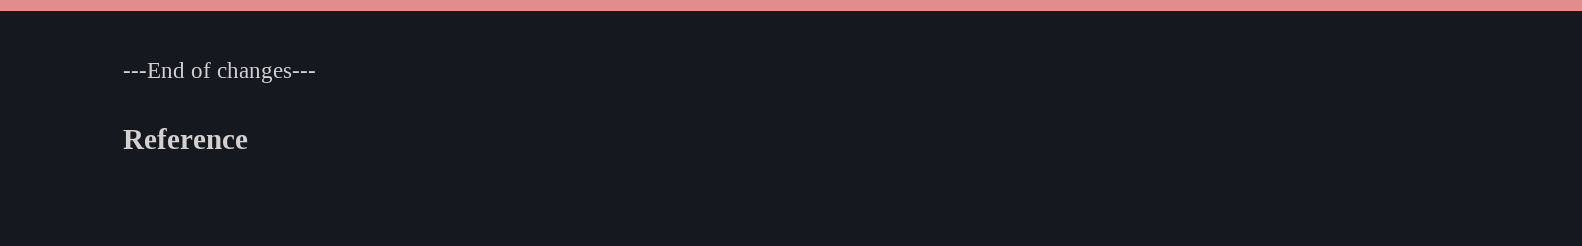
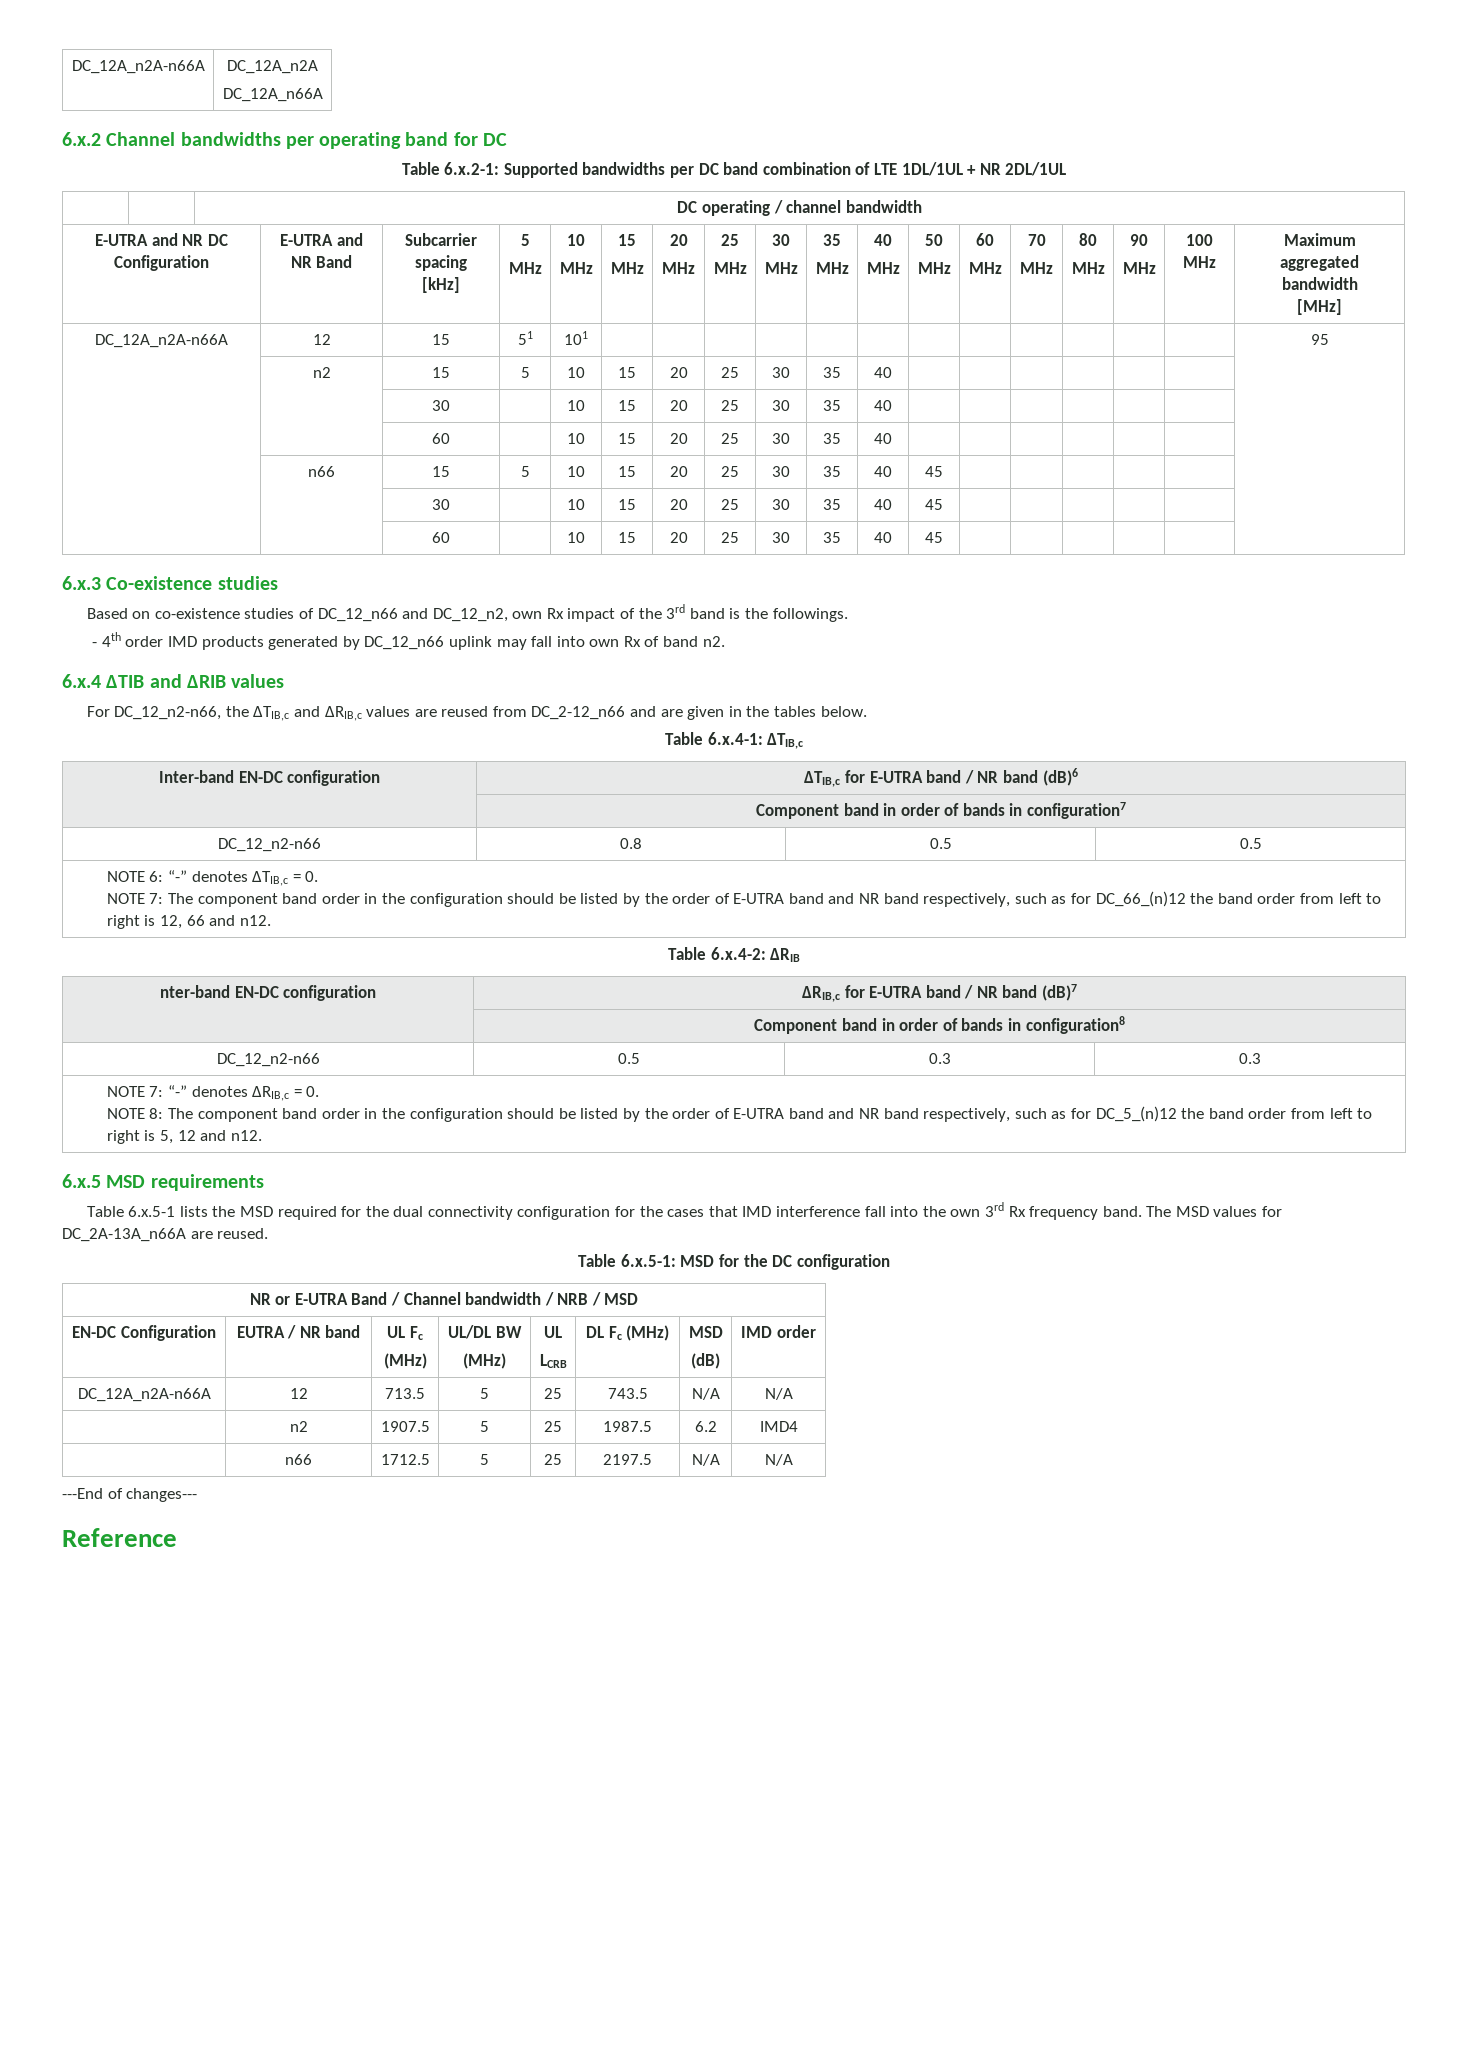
(123, 70) none -> [71,60,205,74] [227,60,318,74] [222,88,323,102] [62,132,507,149] [401,162,1067,178] [677,200,922,216] [95,233,228,246] [114,255,209,271] [280,233,363,246] [290,255,353,268] [405,233,477,246] [415,255,467,271] [422,277,460,293] [520,234,530,246] [508,262,542,274] [567,234,585,246] [559,262,593,274] [618,234,636,246] [610,262,644,274] [669,234,688,246] [662,262,695,274] [721,234,739,246] [713,262,747,274] [772,234,790,246] [764,262,798,274] [823,234,841,246] [815,262,849,274] [874,234,892,246] [866,262,900,274] [925,234,943,246] [917,262,951,274] [976,233,994,246] [968,262,1002,274] [1027,234,1046,246] [1020,262,1053,274] [1079,233,1097,246] [1071,262,1105,274] [1130,234,1148,246] [1122,262,1156,274] [1186,234,1213,246] [1183,256,1216,268] [1283,233,1356,246] [1280,255,1359,271] [1281,277,1358,290] [1297,299,1342,315] [95,334,228,348] [312,334,331,345] [432,334,450,345] [517,331,533,345] [564,331,588,345] [1310,334,1329,345] [312,367,331,378] [432,367,450,378] [520,367,530,378] [567,367,585,378] [618,367,636,378] [669,367,688,378] [721,367,739,378] [772,367,790,378] [823,367,841,378] [874,367,892,378] [432,400,450,411] [567,400,585,411] [618,400,636,411] [669,400,688,411] [721,400,739,411] [772,400,790,411] [823,400,841,411] [874,400,892,411] [432,433,450,444] [567,433,585,444] [618,433,636,444] [669,433,688,444] [721,433,739,444] [772,433,790,444] [823,433,841,444] [874,433,892,444] [308,466,335,477] [432,466,450,477] [520,466,530,477] [567,466,585,477] [618,466,636,477] [669,466,688,477] [721,466,739,477] [772,466,790,477] [823,466,841,477] [874,466,892,477] [925,466,943,477] [432,499,450,510] [567,499,585,510] [618,499,636,510] [669,499,688,510] [721,499,739,510] [772,499,790,510] [823,499,841,510] [874,499,892,510] [925,499,943,510] [432,532,450,543] [567,532,585,543] [618,532,636,543] [669,532,688,543] [721,532,739,543] [772,532,790,543] [823,532,841,543] [874,532,892,543] [925,532,943,543] [62,576,278,590] [86,604,848,622] [92,632,725,650] [62,674,285,688] [86,706,867,721] [664,732,804,749] [158,770,381,786] [804,768,1078,787] [755,802,1127,819] [218,838,321,852] [620,838,642,849] [929,838,952,849] [1239,838,1262,849] [106,870,319,886] [106,891,1382,907] [106,915,271,929] [667,947,801,962] [159,985,377,1001] [801,984,1078,1002] [754,1016,1125,1034] [216,1053,320,1067] [618,1053,640,1064] [928,1053,951,1064] [1239,1053,1261,1064] [106,1085,320,1101] [106,1106,1373,1122] [106,1130,262,1144] [62,1174,264,1191] [86,1202,1283,1220] [62,1228,269,1242] [578,1254,890,1270] [249,1292,639,1306] [72,1325,216,1341] [236,1325,361,1339] [387,1326,423,1340] [383,1353,427,1369] [448,1325,522,1339] [463,1353,506,1369] [544,1326,562,1338] [539,1354,567,1368] [585,1325,670,1341] [688,1326,723,1338] [691,1353,720,1369] [741,1325,816,1338] [77,1388,211,1402] [289,1388,308,1399] [385,1388,425,1399] [480,1388,489,1399] [544,1388,562,1399] [607,1388,648,1399] [691,1388,720,1400] [764,1388,793,1400] [289,1421,308,1432] [380,1421,430,1432] [480,1421,489,1432] [544,1421,562,1432] [603,1421,652,1432] [694,1421,717,1432] [759,1421,798,1432] [285,1454,312,1465] [380,1454,430,1465] [480,1454,489,1465] [544,1454,562,1465] [603,1454,652,1465] [691,1454,720,1466] [764,1454,793,1466] DC_12A_n2A-n66A | DC_12A_n2A // DC_12A_n66A // 6.x.2 Channel bandwidths per operating band for DC // Table 6.x.2-1: Supported bandwidths per DC band combination of LTE 1DL/1UL + NR 2DL/1UL // | | DC operating / channel bandwidth // E-UTRA and NR DC Configuration | E-UTRA and NR Band | Subcarrier spacing // [kHz] | 5 // MHz | 10 // MHz | 15 // MHz | 20 // MHz | 25 // MHz | 30 // MHz | 35 // MHz | 40 // MHz | 50 // MHz | 60 // MHz | 70 // MHz | 80 // MHz | 90 // MHz | 100 MHz | Maximum aggregated bandwidth // [MHz] // DC_12A_n2A-n66A | 12 | 15 | 51 | 101 | | | | | | | | | | | | | 95 // | n2 | 15 | 5 | 10 | 15 | 20 | 25 | 30 | 35 | 40 | | | | | | | // | | 30 | | 10 | 15 | 20 | 25 | 30 | 35 | 40 | | | | | | | // | | 60 | | 10 | 15 | 20 | 25 | 30 | 35 | 40 | | | | | | | // | n66 | 15 | 5 | 10 | 15 | 20 | 25 | 30 | 35 | 40 | 45 | | | | | | // | | 30 | | 10 | 15 | 20 | 25 | 30 | 35 | 40 | 45 | | | | | | // | | 60 | | 10 | 15 | 20 | 25 | 30 | 35 | 40 | 45 | | | | | | // 6.x.3 Co-existence studies // Based on co-existence studies of DC_12_n66 and DC_12_n2, own Rx impact of the 3rd band is the followings. // - 4th order IMD products generated by DC_12_n66 uplink may fall into own Rx of band n2. // 6.x.4 ∆TIB and ∆RIB values // For DC_12_n2-n66, the ΔTIB,c and ΔRIB,c values are reused from DC_2-12_n66 and are given in the tables below. // Table 6.x.4-1: ΔTIB,c // Inter-band EN-DC configuration | ΔTIB,c for E-UTRA band / NR band (dB)6 // | Component band in order of bands in configuration7 // DC_12_n2-n66 | 0.8 | 0.5 | 0.5 // NOTE 6: “-” denotes ΔTIB,c = 0. // NOTE 7: The component band order in the configuration should be listed by the order of E-UTRA band and NR band respectively, such as for DC_66_(n)12 the band order from left to right is 12, 66 and n12. // Table 6.x.4-2: ΔRIB // nter-band EN-DC configuration | ΔRIB,c for E-UTRA band / NR band (dB)7 // | Component band in order of bands in configuration8 // DC_12_n2-n66 | 0.5 | 0.3 | 0.3 // NOTE 7: “-” denotes ΔRIB,c = 0. // NOTE 8: The component band order in the configuration should be listed by the order of E-UTRA band and NR band respectively, such as for DC_5_(n)12 the band order from left to right is 5, 12 and n12. // 6.x.5 MSD requirements // Table 6.x.5-1 lists the MSD required for the dual connectivity configuration for the cases that IMD interference fall into the own 3rd Rx frequency band. The MSD values for DC_2A-13A_n66A are reused. // Table 6.x.5-1: MSD for the DC configuration // NR or E-UTRA Band / Channel bandwidth / NRB / MSD // EN-DC Configuration | EUTRA / NR band | UL Fc // (MHz) | UL/DL BW // (MHz) | UL // LCRB | DL Fc (MHz) | MSD // (dB) | IMD order // DC_12A_n2A-n66A | 12 | 713.5 | 5 | 25 | 743.5 | N/A | N/A // | n2 | 1907.5 | 5 | 25 | 1987.5 | 6.2 | IMD4 // | n66 | 1712.5 | 5 | 25 | 2197.5 | N/A | N/A //

